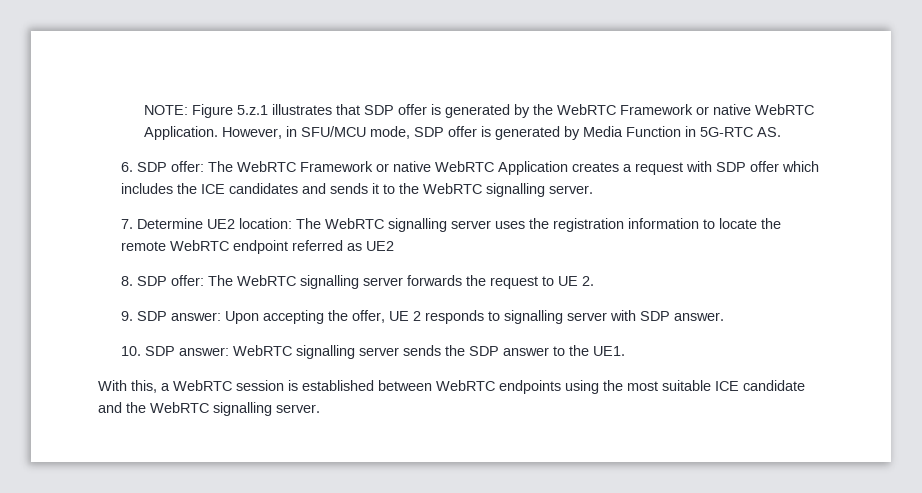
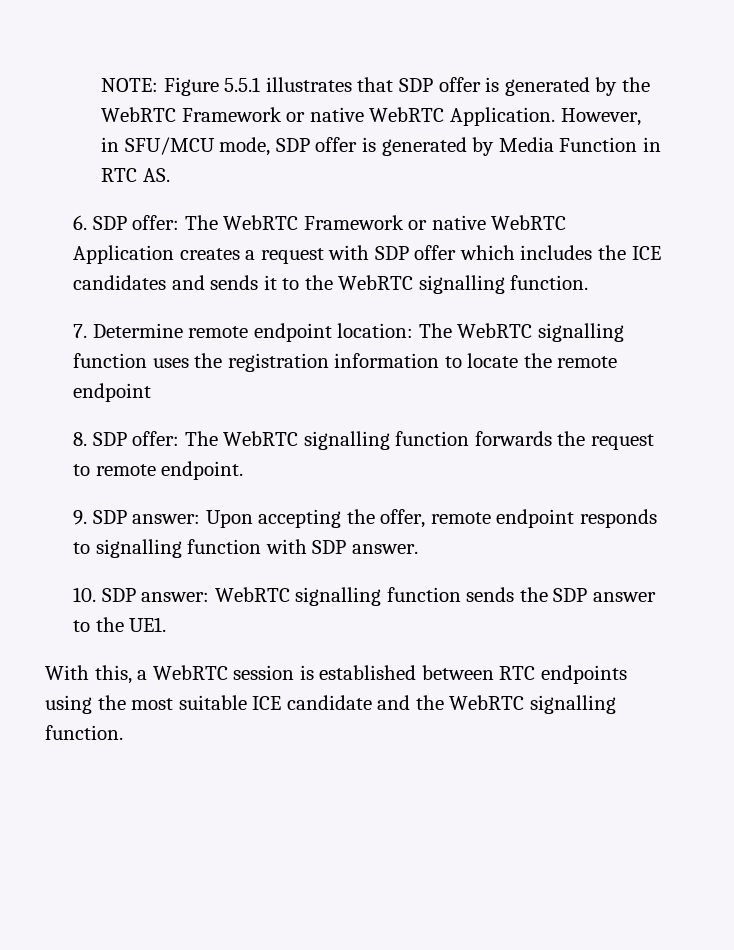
[236,105,268,115] 5.z.1 -> [224,77,261,92] 5.5.1
[699,127,753,137] 5G-RTC -> [101,168,138,182] RTC
[548,185,593,194] server. -> [510,275,589,290] function.
[206,219,235,229] UE2 -> [188,323,332,342] remote endpoint
[450,220,491,229] server -> [73,353,148,368] function
[169,240,394,254] WebRTC endpoint referred as UE2 -> [73,383,152,402] endpoint
[362,277,403,286] server -> [395,431,470,446] function
[557,276,594,286] UE 2. -> [95,461,244,480] remote endpoint.
[388,311,421,321] UE 2 -> [430,509,575,528] remote endpoint
[566,312,607,321] server -> [187,539,262,554] function
[358,347,399,356] server -> [386,587,461,602] function
[436,380,495,391] WebRTC -> [499,666,536,680] RTC
[276,404,320,413] server. -> [45,725,123,740] function.

